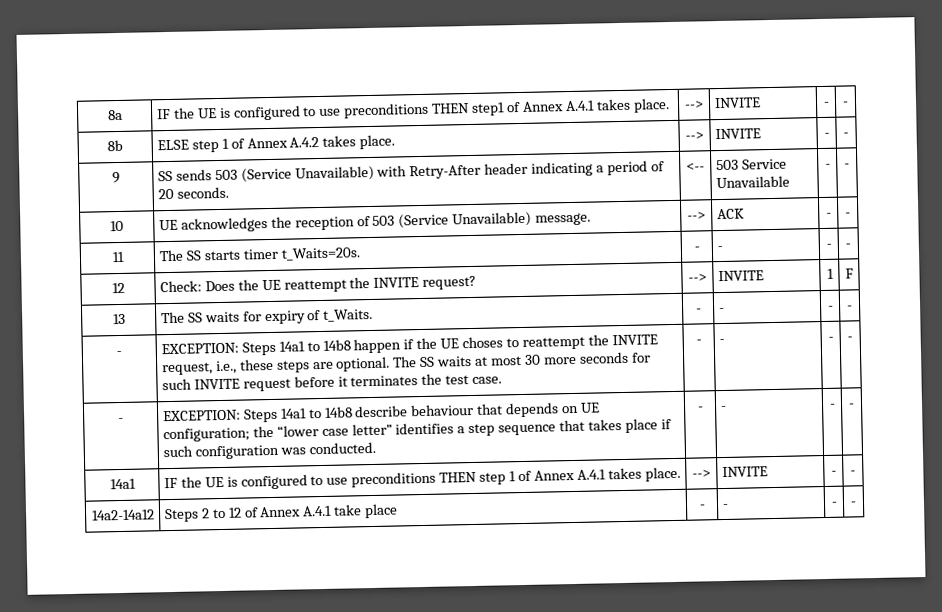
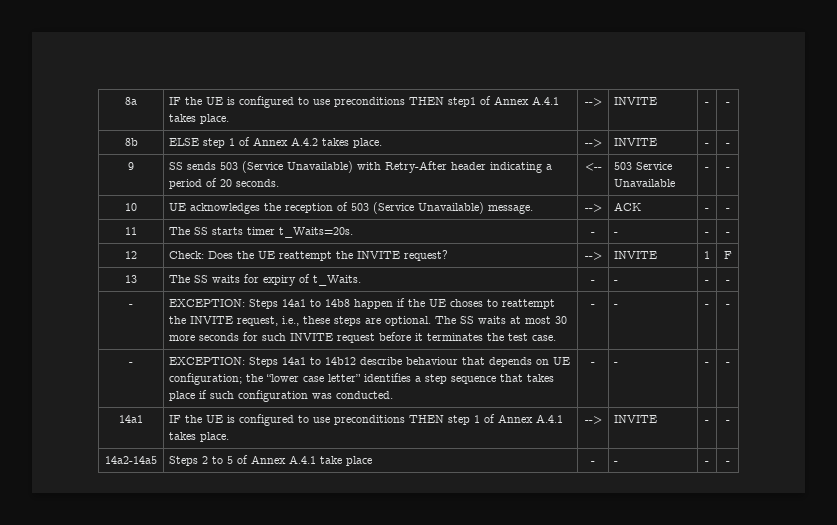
[323,406,353,418] 14b8 -> [325,357,357,365] 14b12
[90,509,155,521] 14a2-14a12 -> [105,456,157,464] 14a2-14a5
[227,507,242,518] 12 -> [227,456,234,464] 5

